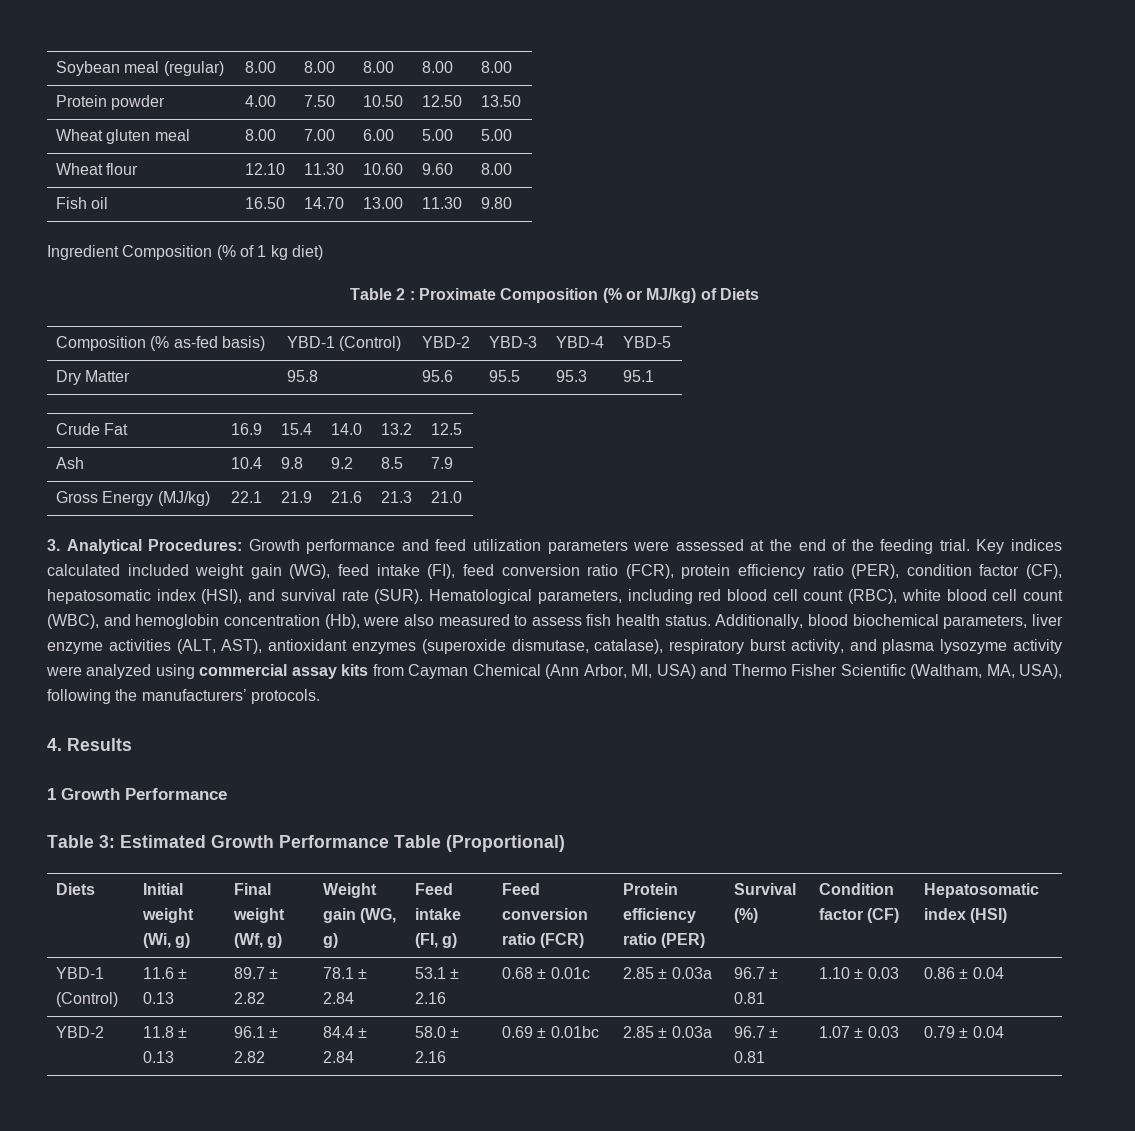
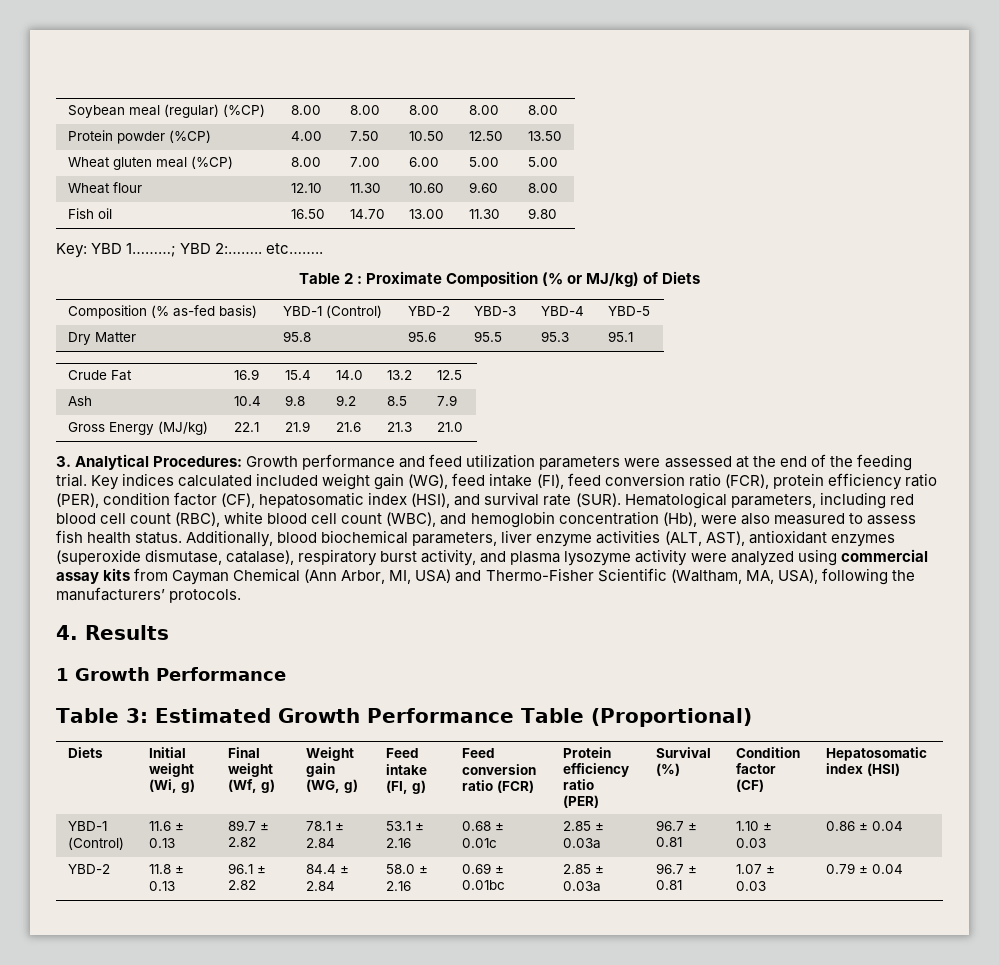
(224, 68) none -> [222,104,265,117] (%CP)
(166, 102) none -> [168,130,211,143] (%CP)
(190, 135) none -> [190,156,233,169] (%CP)
[47,245,323,260] Ingredient Composition (% of 1 kg diet) -> [56,243,324,258] Key: YBD 1………; YBD 2:…….. etc……..
[731,664,838,676] Thermo Fisher -> [485,568,594,581] Thermo-Fisher

